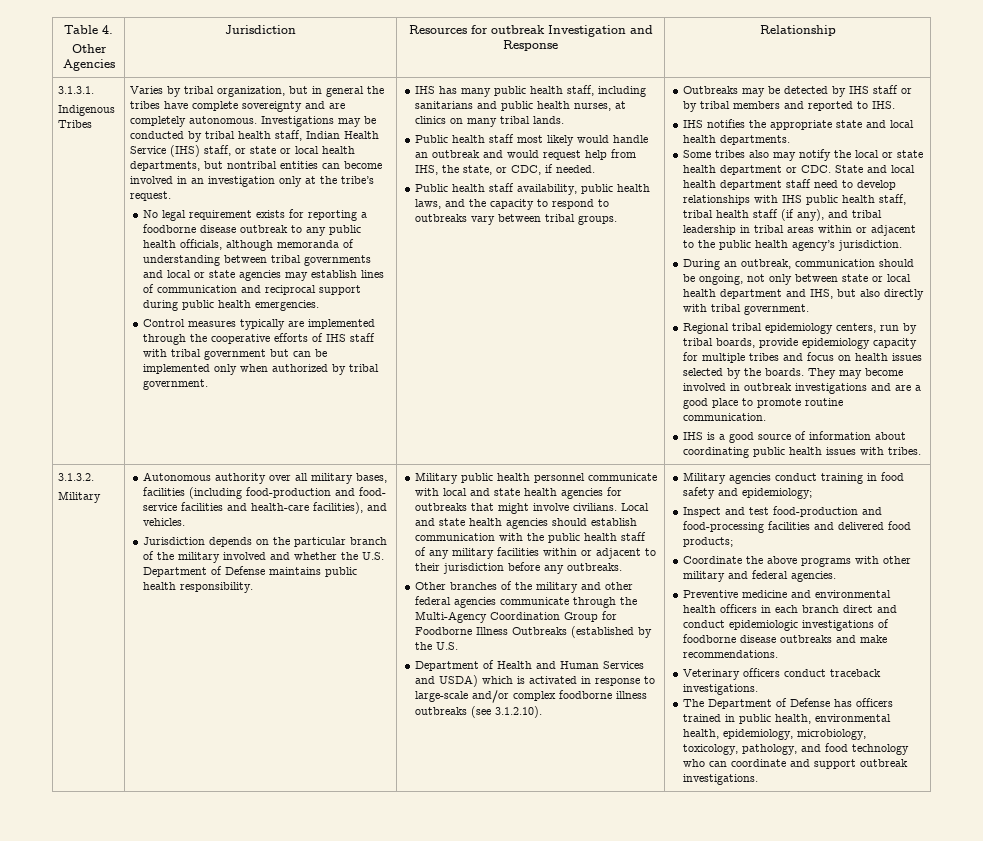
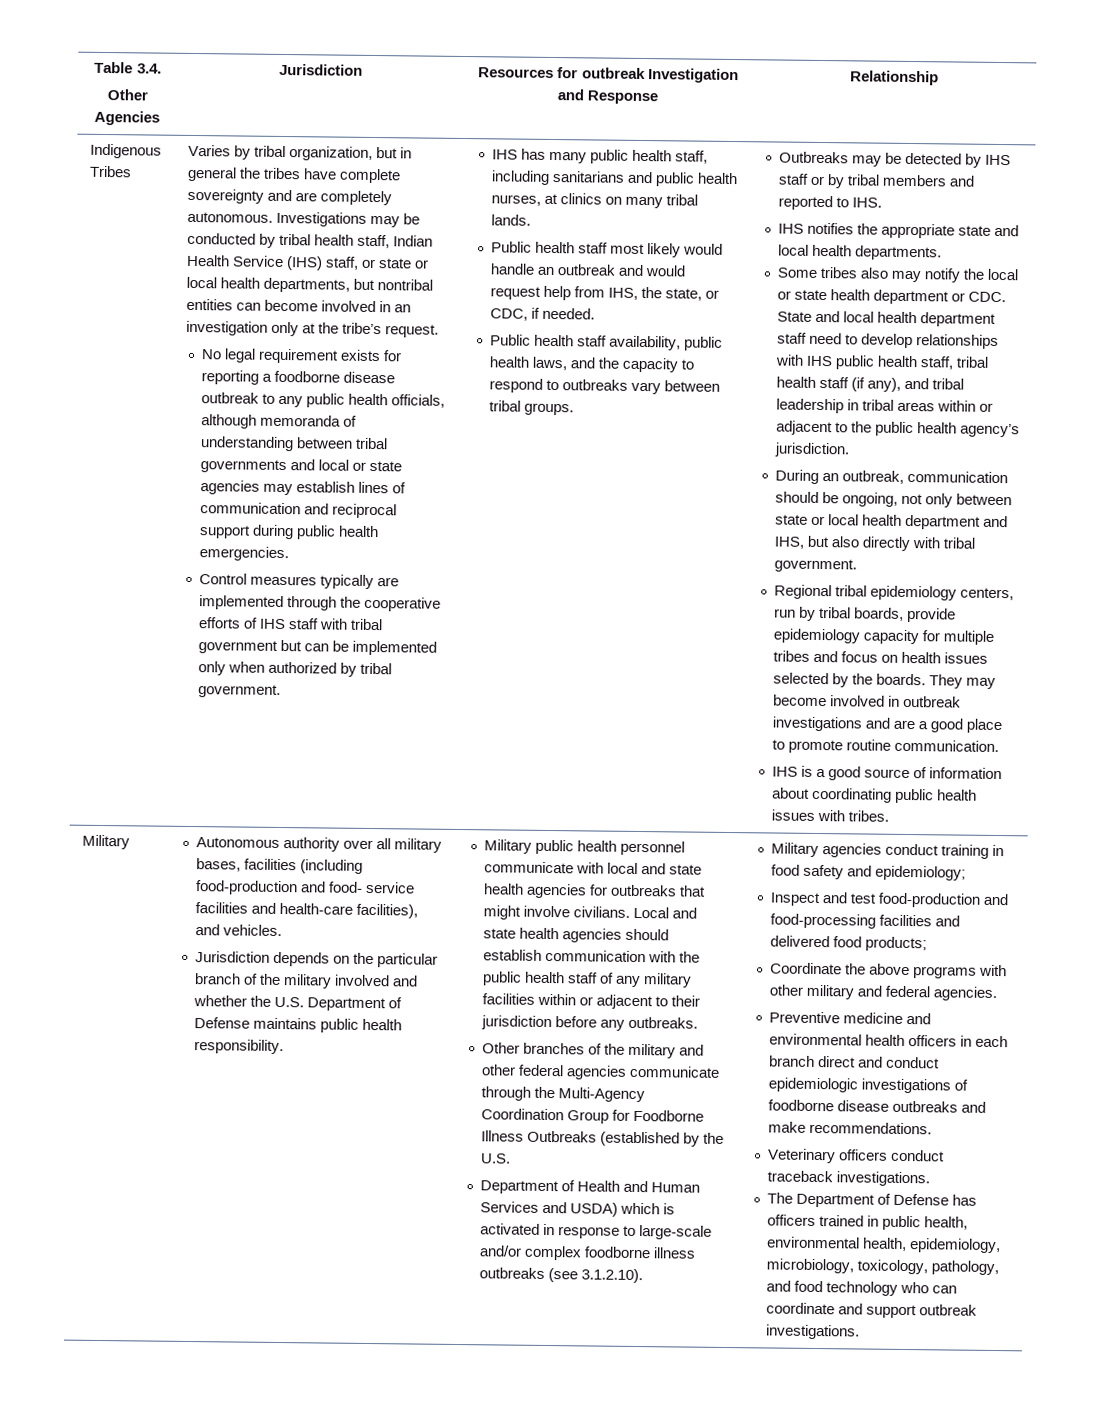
[102,25,113,34] 4. -> [136,63,162,74] 3.4.
[58,86,95,94] 3.1.3.1. // -> (939, 78) none
[58,473,95,481] 3.1.3.2. // -> (890, 816) none

